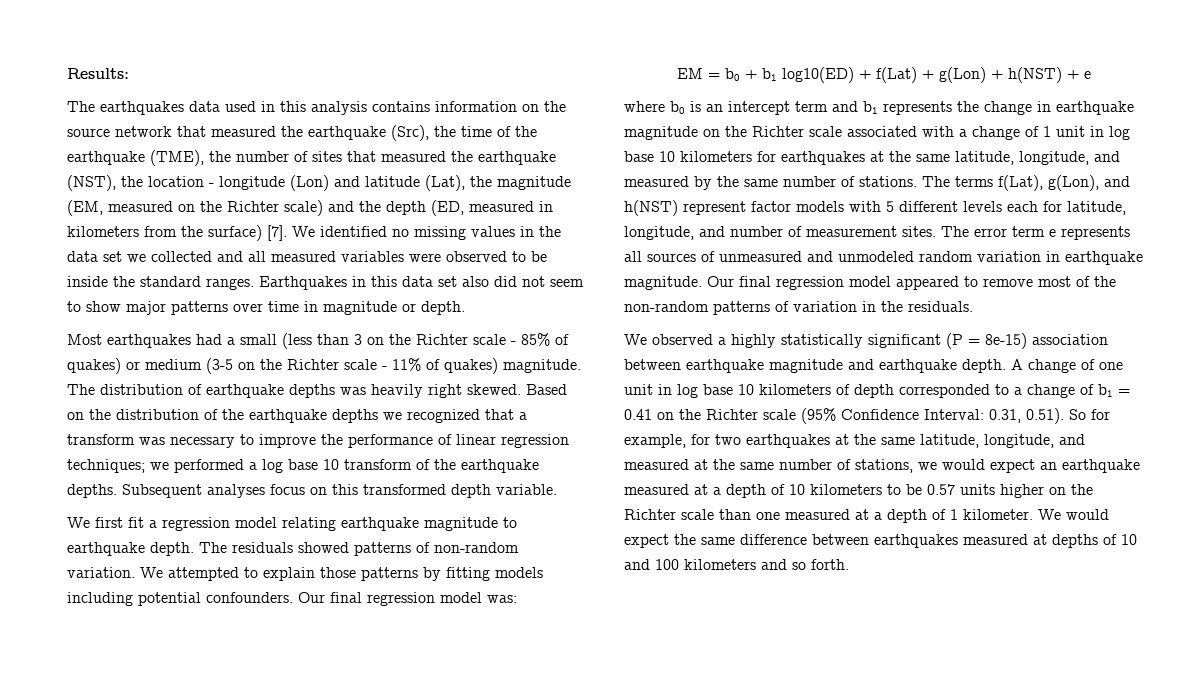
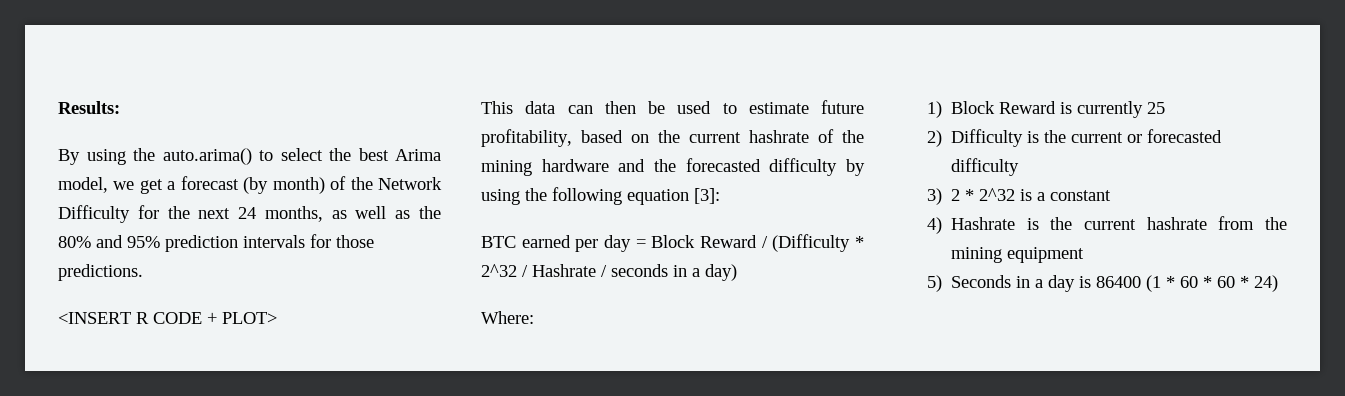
[67,101,566,115] [67,125,537,141] [67,150,556,166] [67,175,571,191] [67,200,553,216] [67,225,561,241] [67,251,547,262] [67,276,584,290] [67,301,465,315] [67,333,569,349] [67,358,581,374] [67,384,567,398] [67,409,527,423] [67,434,569,448] [67,459,539,473] [67,484,557,498] [67,517,517,531] [67,542,519,556] [67,567,543,581] [67,592,517,606] [676,67,1091,83] [624,101,1134,115] [624,126,1130,140] [624,151,1120,165] [624,175,1130,191] [624,200,1126,216] [624,226,1130,240] [624,251,1143,265] [624,276,1116,290] [624,301,973,315] [624,333,1108,349] [624,359,1123,373] [624,384,1130,398] [624,408,1110,424] [624,434,1085,448] [624,459,1140,473] [624,484,1093,498] [624,509,1109,523] [624,534,1137,548] [624,559,849,570] The earthquakes data used in this analysis contains information on the source network that measured the earthquake (Src), the time of the earthquake (TME), the number of sites that measured the earthquake (NST), the location - longitude (Lon) and latitude (Lat), the magnitude (EM, measured on the Richter scale) and the depth (ED, measured in kilometers from the surface) [7]. We identified no missing values in the data set we collected and all measured variables were observed to be inside the standard ranges. Earthquakes in this data set also did not seem to show major patterns over time in magnitude or depth. // Most earthquakes had a small (less than 3 on the Richter scale - 85% of quakes) or medium (3-5 on the Richter scale - 11% of quakes) magnitude. The distribution of earthquake depths was heavily right skewed. Based on the distribution of the earthquake depths we recognized that a transform was necessary to improve the performance of linear regression techniques; we performed a log base 10 transform of the earthquake depths. Subsequent analyses focus on this transformed depth variable. // We first fit a regression model relating earthquake magnitude to earthquake depth. The residuals showed patterns of non-random variation. We attempted to explain those patterns by fitting models including potential confounders. Our final regression model was: // EM = b0 + b1 log10(ED) + f(Lat) + g(Lon) + h(NST) + e // where b0 is an intercept term and b1 represents the change in earthquake magnitude on the Richter scale associated with a change of 1 unit in log base 10 kilometers for earthquakes at the same latitude, longitude, and measured by the same number of stations. The terms f(Lat), g(Lon), and h(NST) represent factor models with 5 different levels each for latitude, longitude, and number of measurement sites. The error term e represents all sources of unmeasured and unmodeled random variation in earthquake magnitude. Our final regression model appeared to remove most of the non-random patterns of variation in the residuals. // We observed a highly statistically significant (P = 8e-15) association between earthquake magnitude and earthquake depth. A change of one unit in log base 10 kilometers of depth corresponded to a change of b1 = 0.41 on the Richter scale (95% Confidence Interval: 0.31, 0.51). So for example, for two earthquakes at the same latitude, longitude, and measured at the same number of stations, we would expect an earthquake measured at a depth of 10 kilometers to be 0.57 units higher on the Richter scale than one measured at a depth of 1 kilometer. We would expect the same difference between earthquakes measured at depths of 10 and 100 kilometers and so forth. -> [58,148,441,165] [58,176,443,194] [58,205,441,223] [58,234,374,252] [58,264,143,281] [58,312,277,324] [481,100,864,114] [481,129,864,147] [481,158,865,176] [481,187,720,205] [481,234,864,252] [481,264,737,281] [481,311,534,324] [926,101,1166,118] [926,129,1223,147] [951,158,1020,176] [926,188,1112,205] [926,216,1287,234] [951,247,1085,263] [926,275,1279,292] By using the auto.arima() to select the best Arima model, we get a forecast (by month) of the Network Difficulty for the next 24 months, as well as the 80% and 95% prediction intervals for those predictions. // <INSERT R CODE + PLOT> // This data can then be used to estimate future profitability, based on the current hashrate of the mining hardware and the forecasted difficulty by using the following equation [3]: // BTC earned per day = Block Reward / (Difficulty * 2^32 / Hashrate / seconds in a day) // Where: // 1) Block Reward is currently 25 // 2) Difficulty is the current or forecasted difficulty // 3) 2 * 2^32 is a constant // 4) Hashrate is the current hashrate from the mining equipment // 5) Seconds in a day is 86400 (1 * 60 * 60 * 24)

